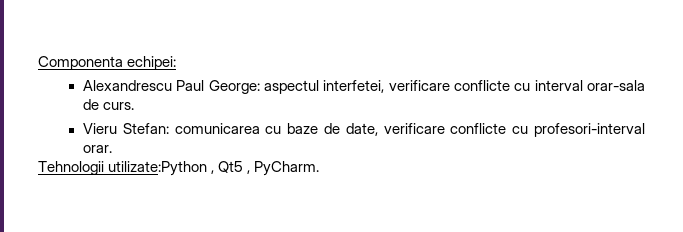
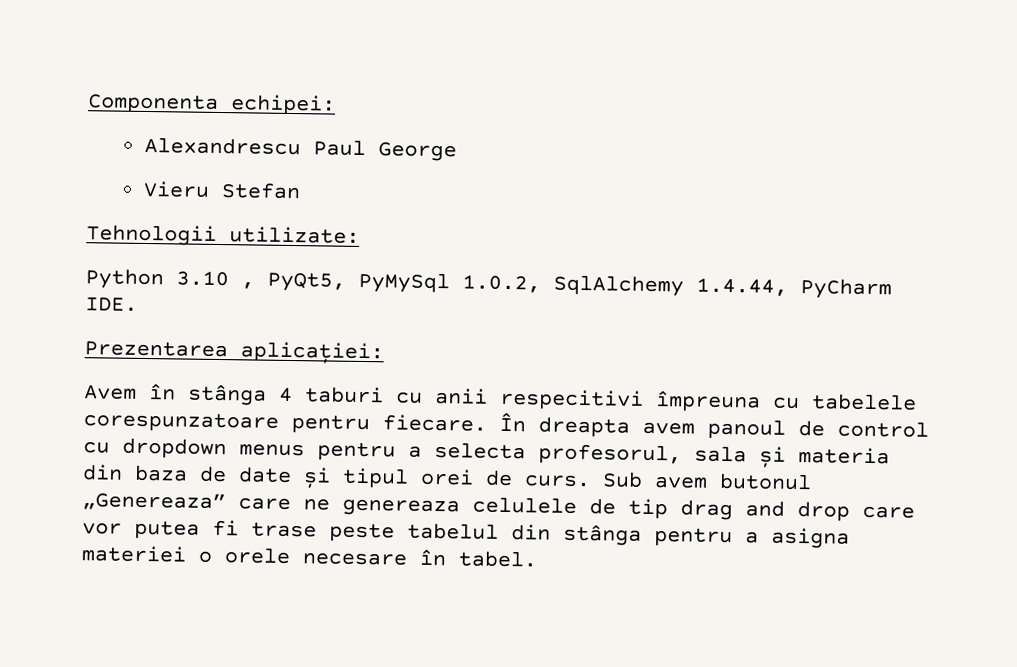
[208,80,645,94] [82,99,135,110] [82,123,645,137] [82,145,112,153] [38,161,320,176] George: aspectul interfetei, verificare conflicte cu interval orar-sala de curs. // Vieru Stefan: comunicarea cu baze de date, verificare conflicte cu profesori-interval orar. // Tehnologii utilizate:Python , Qt5 , PyCharm. -> [378,142,458,162] [143,180,302,200] [86,224,360,246] [85,268,892,300] [85,297,138,312] [84,341,384,365] [84,384,917,413] [83,412,929,440] [83,437,890,468] [82,464,812,491] [82,492,915,522] [82,519,850,549] [81,545,537,568] George // Vieru Stefan // Tehnologii utilizate: // Python 3.10 , PyQt5, PyMySql 1.0.2, SqlAlchemy 1.4.44, PyCharm IDE. // Prezentarea aplicației: // Avem în stânga 4 taburi cu anii respecitivi împreuna cu tabelele corespunzatoare pentru fiecare. În dreapta avem panoul de control cu dropdown menus pentru a selecta profesorul, sala și materia din baza de date și tipul orei de curs. Sub avem butonul „Genereaza” care ne genereaza celulele de tip drag and drop care vor putea fi trase peste tabelul din stânga pentru a asigna materiei o orele necesare în tabel.

